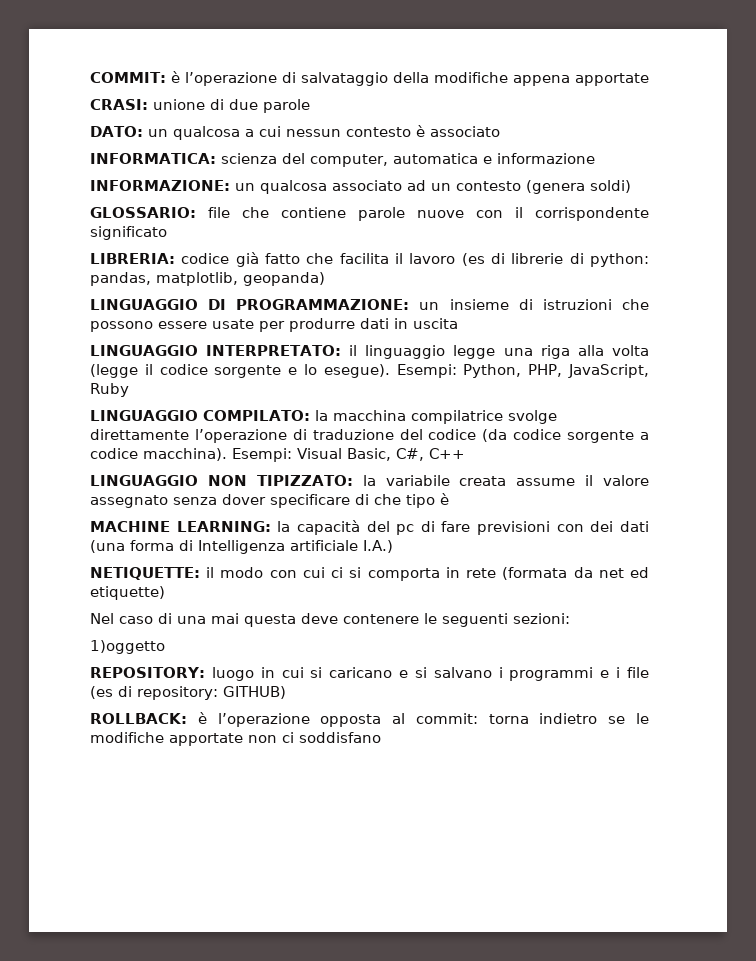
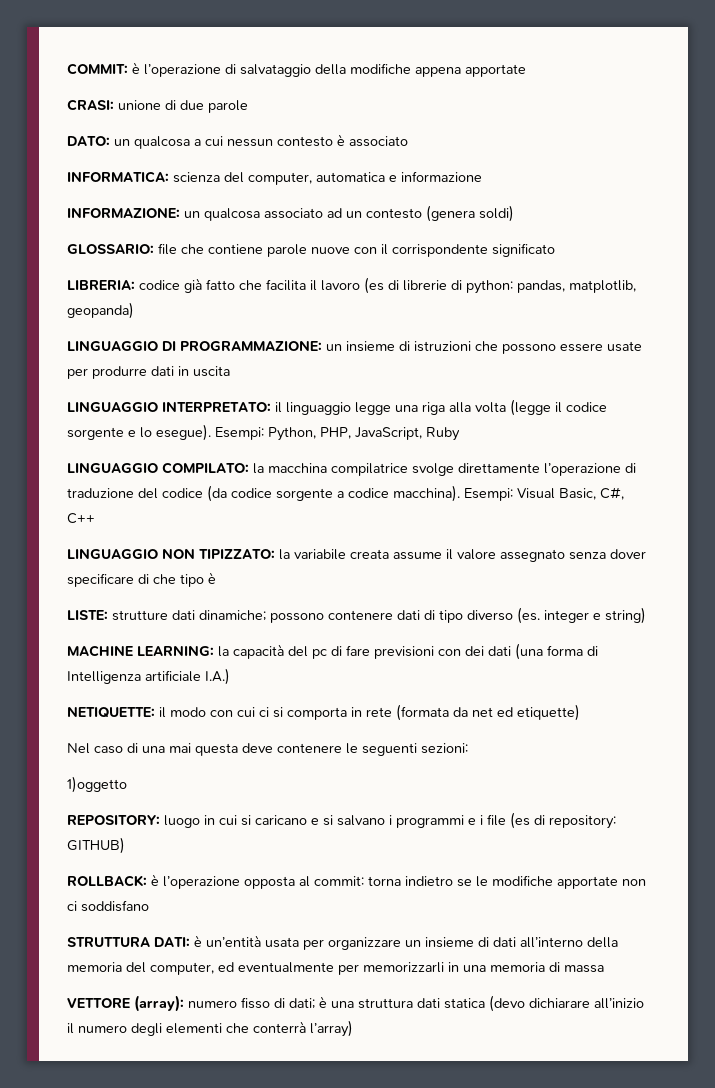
(449, 499) none -> [67,607,646,624] // LISTE: strutture dati dinamiche; possono contenere dati di tipo diverso (es. integer e string)
(381, 737) none -> [67,935,618,950] [67,962,604,975] [67,995,644,1012] [67,1020,353,1037] // STRUTTURA DATI: è un’entità usata per organizzare un insieme di dati all’interno della memoria del computer, ed eventualmente per memorizzarli in una memoria di massa // VETTORE (array): numero fisso di dati; è una struttura dati statica (devo dichiarare all’inizio il numero degli elementi che conterrà l’array)

